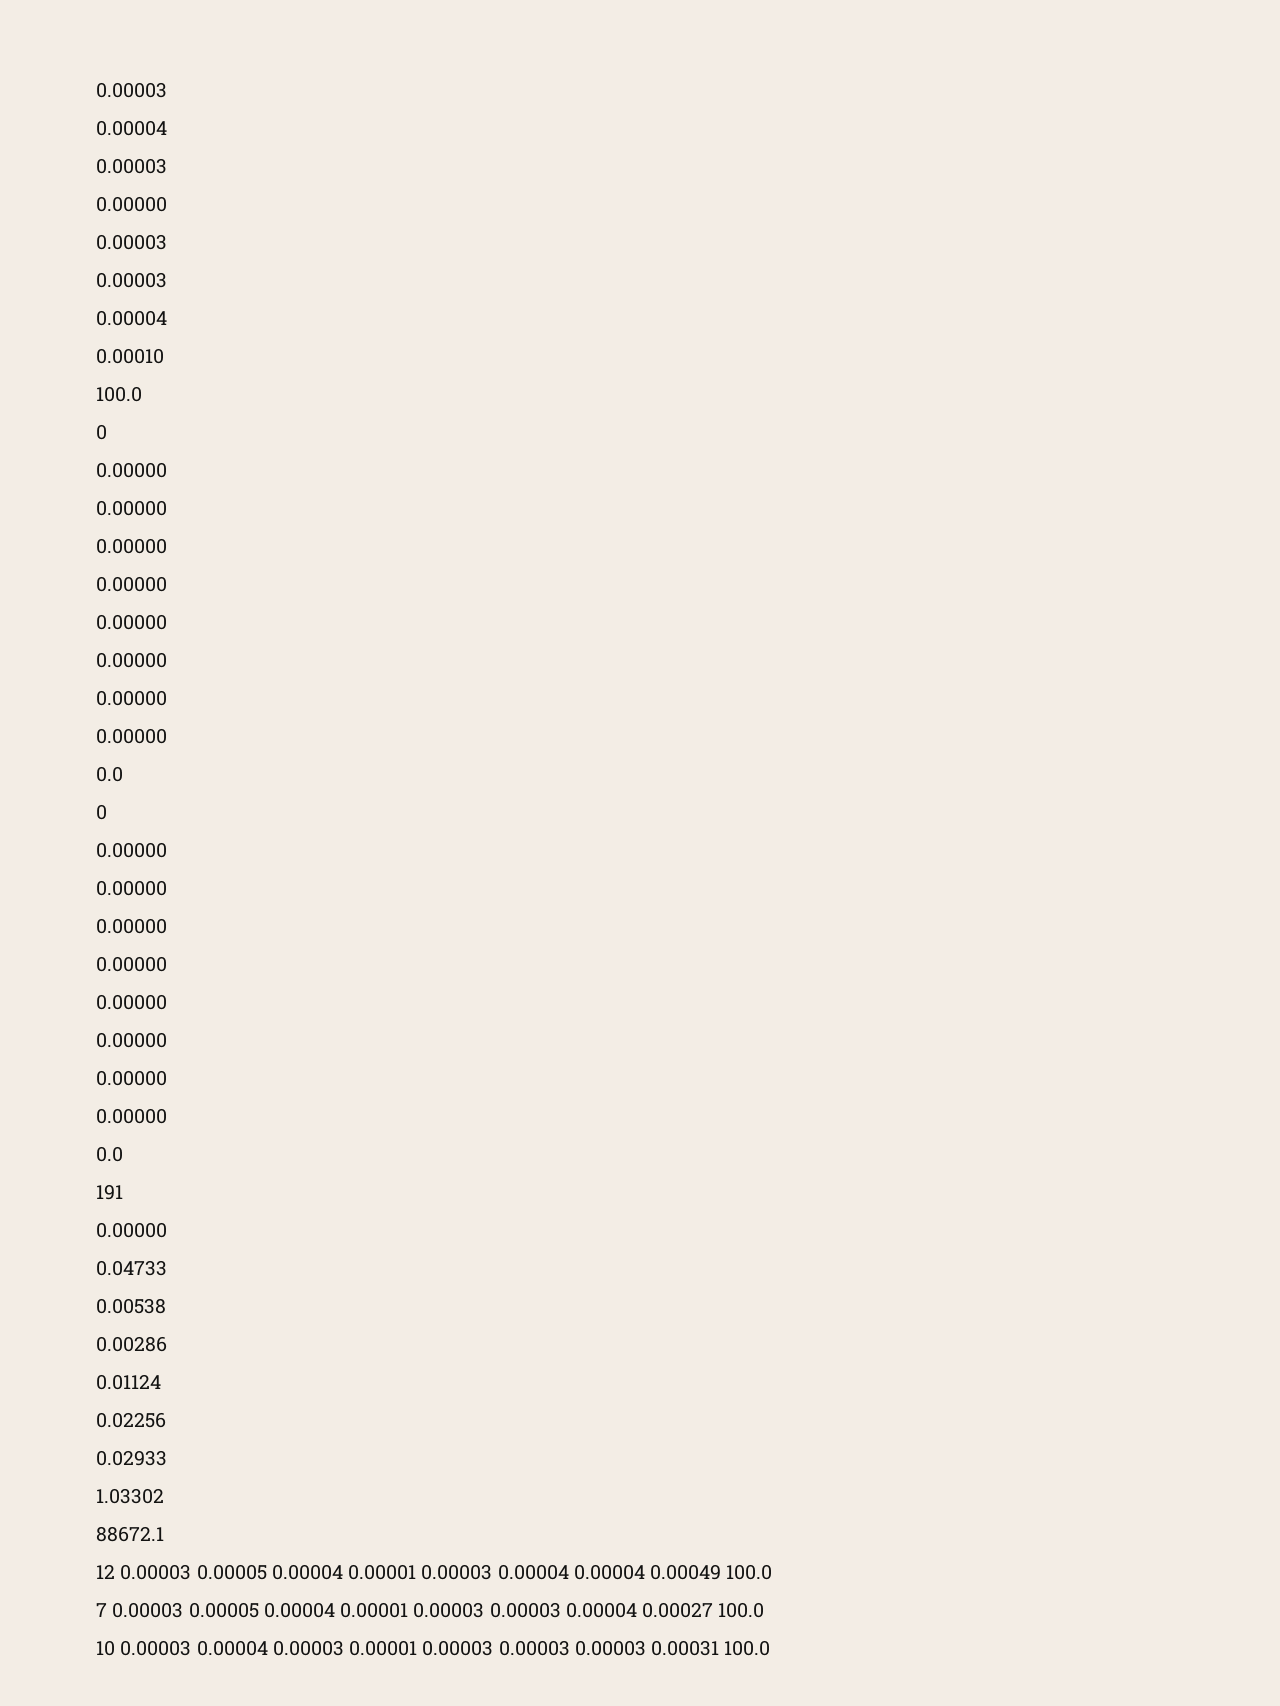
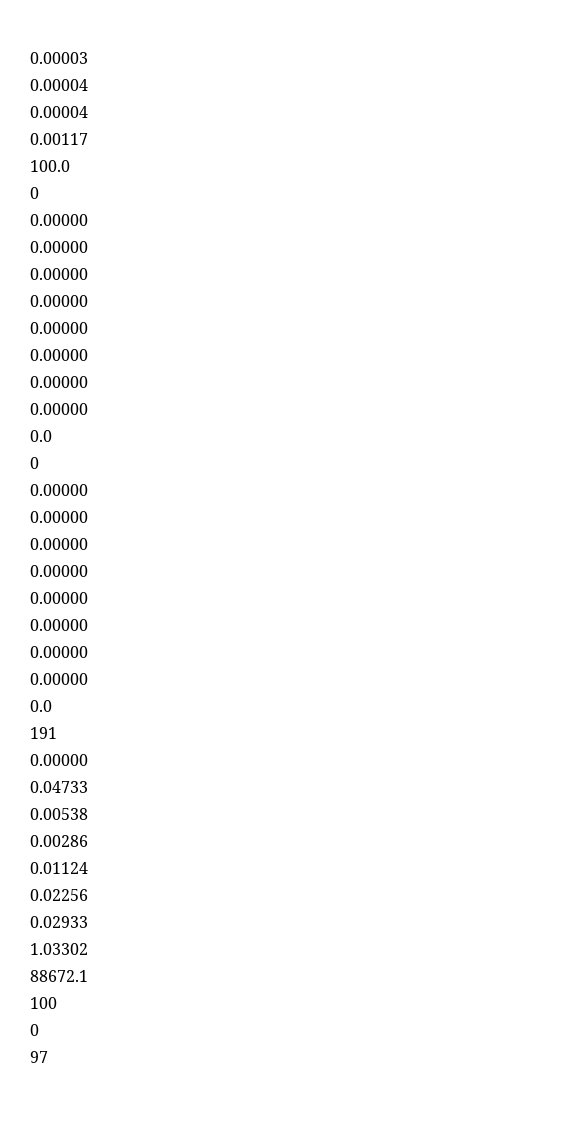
[96,82,167,98] [96,120,167,136] [96,158,167,174] [96,196,167,212] [96,234,167,250] [96,272,167,288] [96,310,167,326] [96,348,164,364] 0.00003 // 0.00004 // 0.00003 // 0.00000 // 0.00003 // 0.00003 // 0.00004 // 0.00010 -> [30,52,88,64] [30,79,88,91] [30,106,88,118] [30,133,88,145] 0.00003 // 0.00004 // 0.00004 // 0.00117
[96,1564,773,1580] [96,1602,765,1618] [96,1640,771,1656] 12 0.00003 0.00005 0.00004 0.00001 0.00003 0.00004 0.00004 0.00049 100.0 // 7 0.00003 0.00005 0.00004 0.00001 0.00003 0.00003 0.00004 0.00027 100.0 // 10 0.00003 0.00004 0.00003 0.00001 0.00003 0.00003 0.00003 0.00031 100.0 -> [30,997,57,1009] [30,1024,39,1036] [30,1051,48,1063] 100 // 0 // 97

